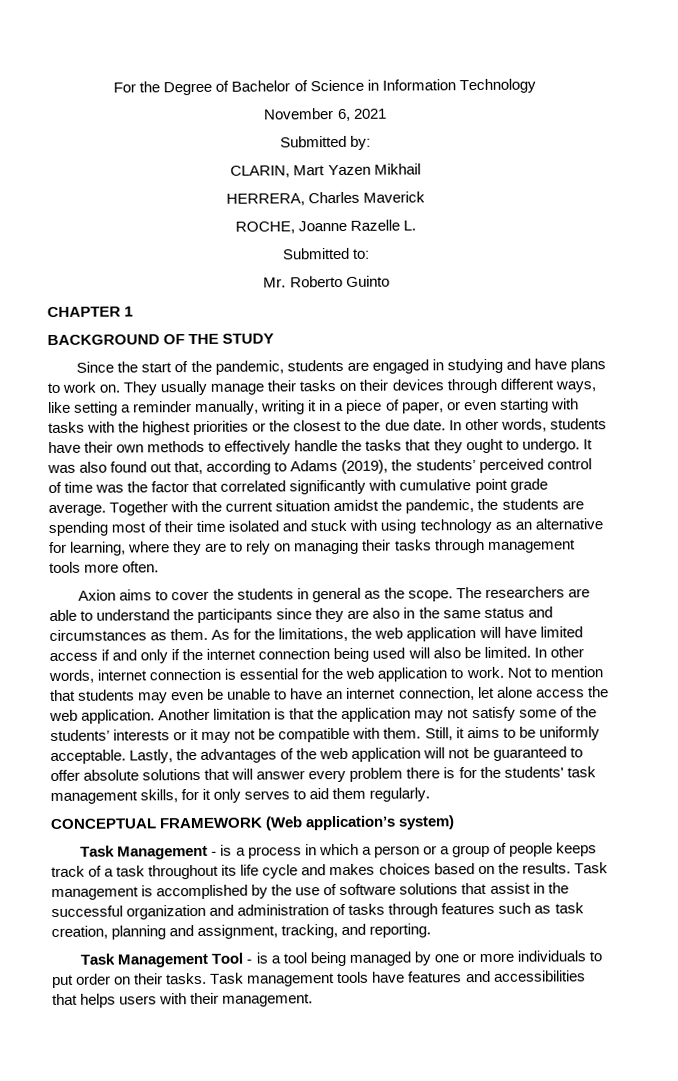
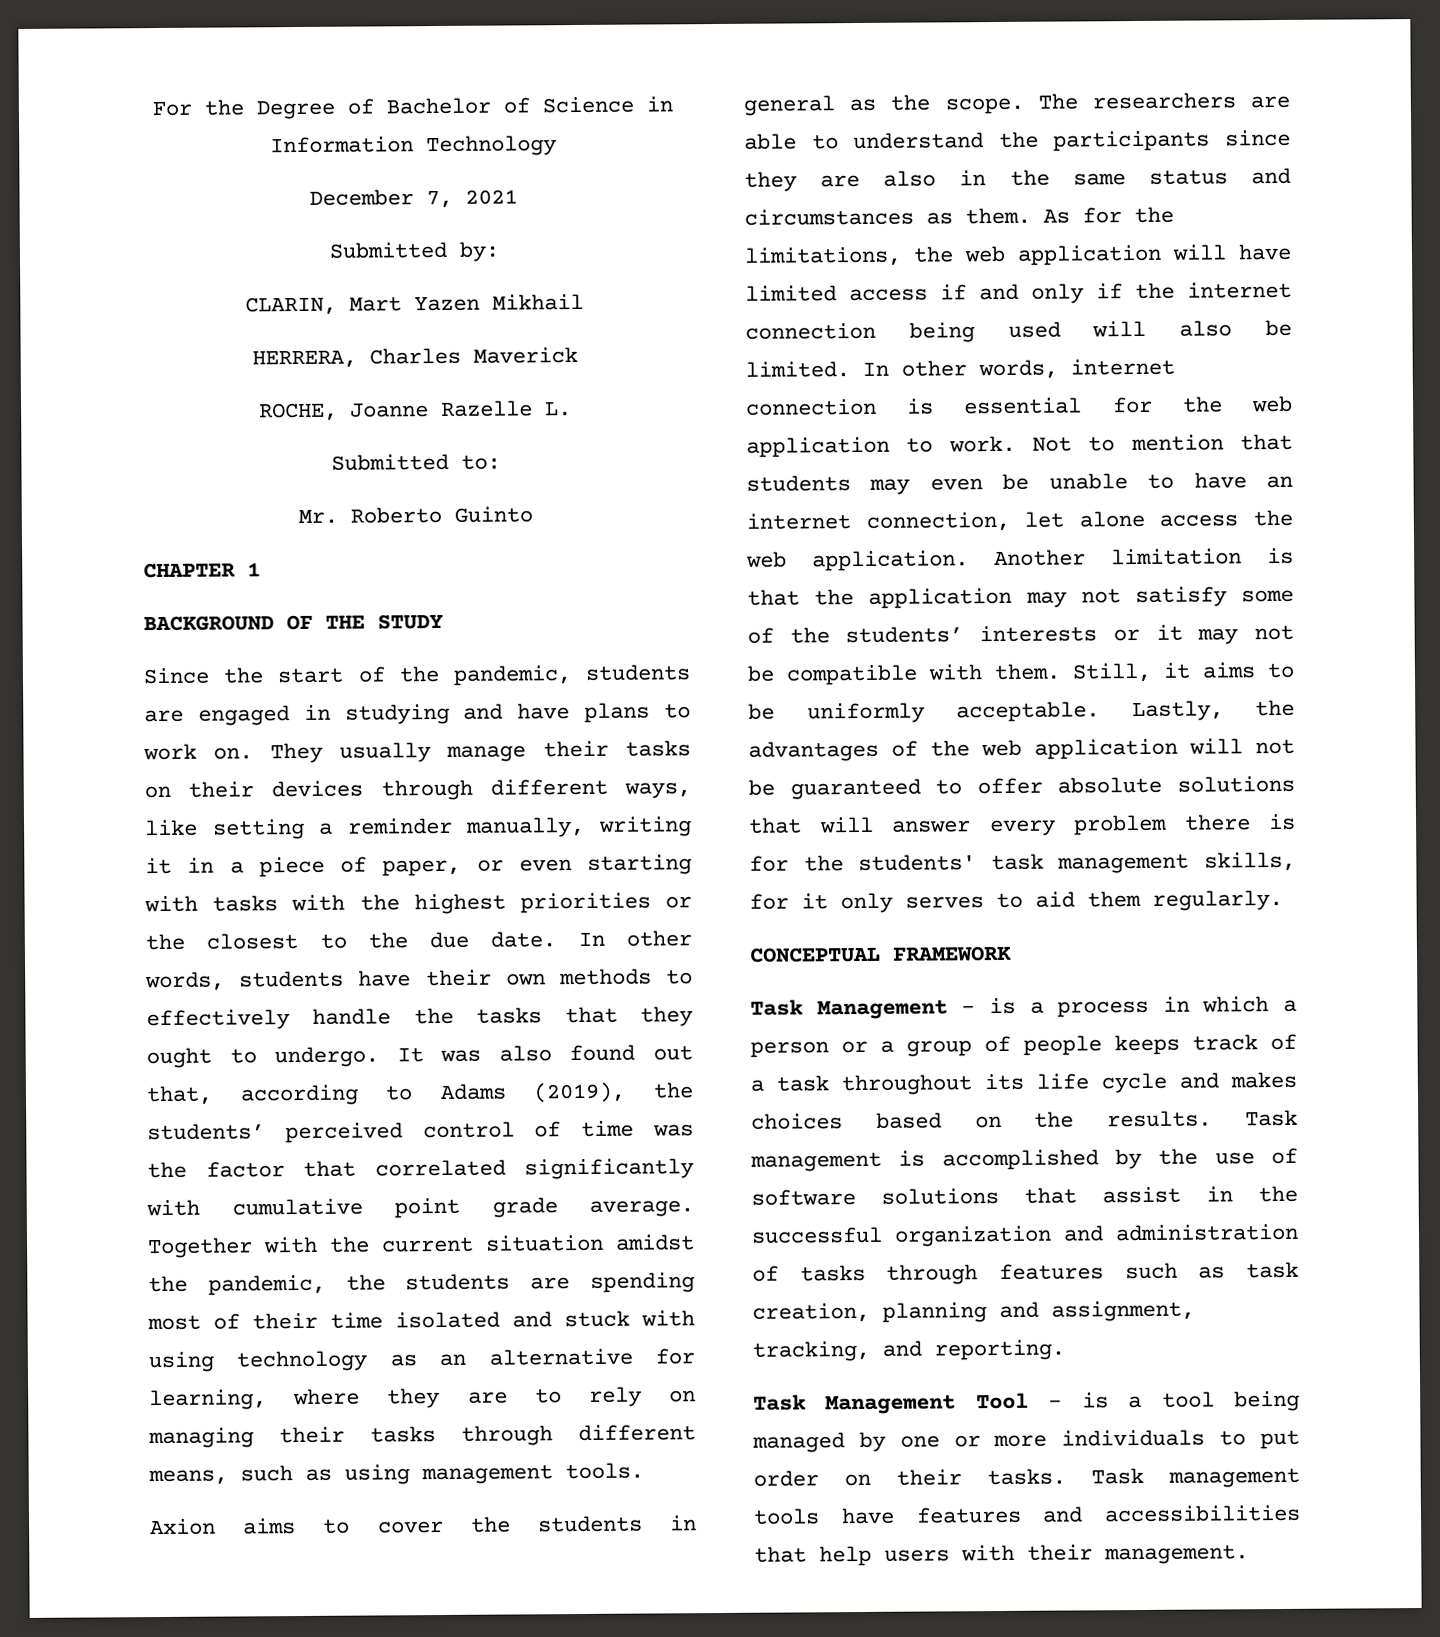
[263,108,351,122] November 6, -> [309,189,453,209] December 7,
[486,539,576,553] [49,561,160,574] management tools more often. -> [578,1424,696,1442] [148,1462,644,1486] different means, such as using management tools.
[265,815,456,831] (Web application’s system) -> (1012, 953) none
[80,993,117,1008] helps -> [819,1545,872,1567] help

